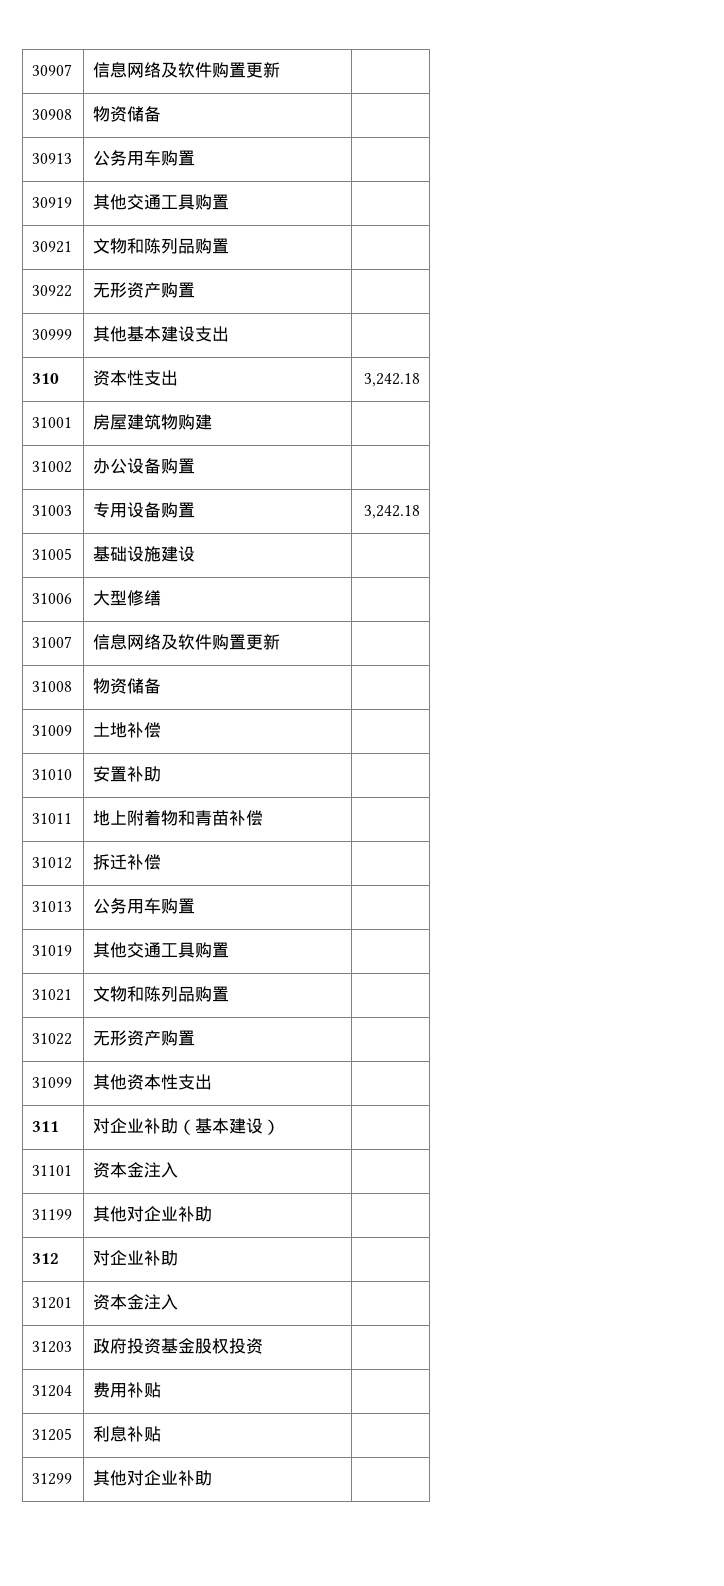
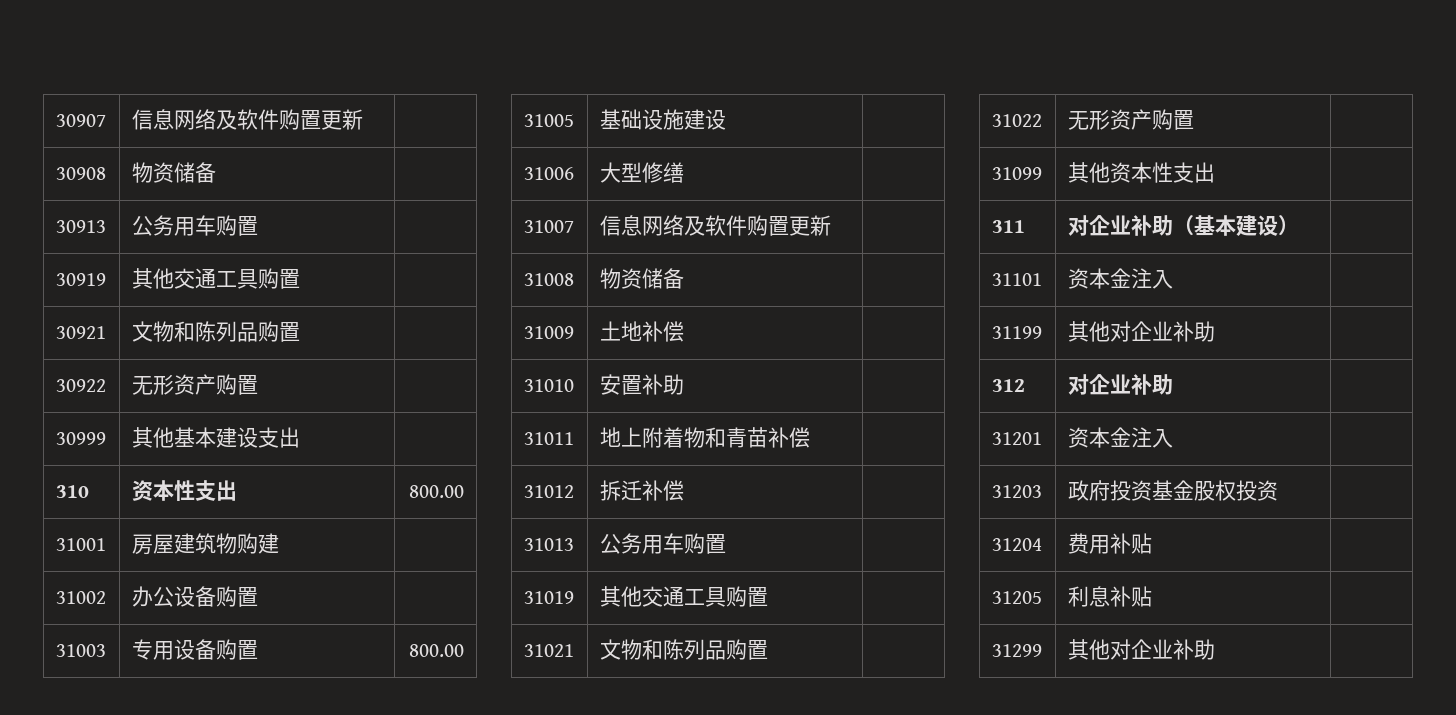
[363,373,420,387] 3,242.18 -> [409,485,465,498] 800.00
[363,505,420,519] 3,242.18 -> [409,644,465,657] 800.00

